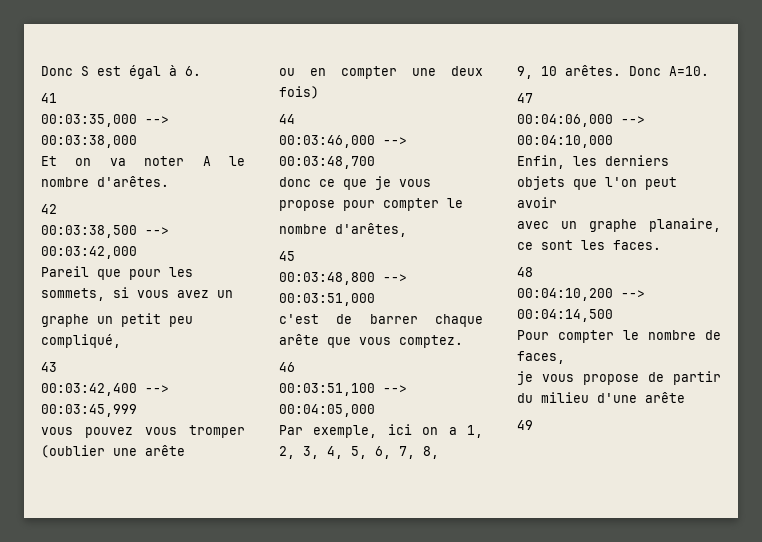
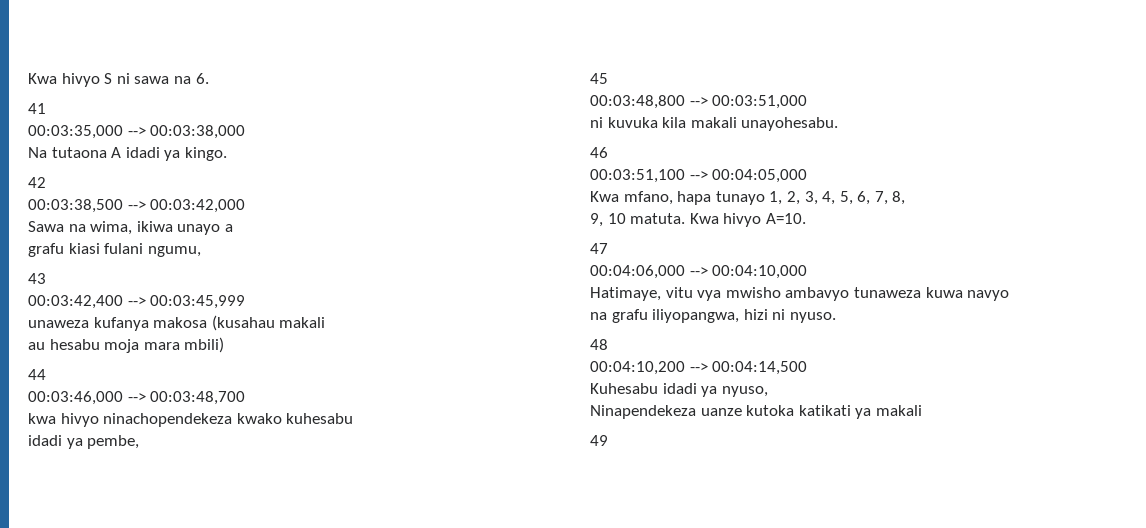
[41,65,177,79] Donc S est égal à -> [28,73,191,87] Kwa hivyo S ni sawa na
[41,156,245,166] [41,176,169,187] [41,204,57,214] [41,225,169,238] [41,246,137,259] [41,266,193,280] [41,287,233,301] [41,313,193,327] [41,334,121,348] [41,362,57,372] [41,383,169,396] [41,404,137,417] [41,425,245,438] [41,445,185,458] [279,66,483,79] [279,86,319,99] [279,114,295,124] [279,135,407,148] [279,156,375,169] [279,176,431,190] [279,198,463,211] [279,223,407,237] [279,251,295,261] [279,272,407,285] [279,293,375,306] [279,314,483,327] [279,334,463,348] Et on va noter A le nombre d'arêtes. // 42 // 00:03:38,500 --> 00:03:42,000 // Pareil que pour les sommets, si vous avez un // graphe un petit peu compliqué, // 43 // 00:03:42,400 --> 00:03:45,999 // vous pouvez vous tromper (oublier une arête // ou en compter une deux fois) // 44 // 00:03:46,000 --> 00:03:48,700 // donc ce que je vous propose pour compter le // nombre d'arêtes, // 45 // 00:03:48,800 --> 00:03:51,000 // c'est de barrer chaque arête que vous comptez. -> [28,147,227,161] [28,177,46,188] [28,199,246,213] [28,221,233,235] [28,243,201,257] [28,273,46,284] [28,295,246,309] [28,315,326,331] [28,337,225,353] [28,369,46,380] [28,391,246,405] [28,413,354,427] [28,435,140,449] [590,73,608,84] [590,95,808,109] [590,117,839,131] Na tutaona A idadi ya kingo. // 42 // 00:03:38,500 --> 00:03:42,000 // Sawa na wima, ikiwa unayo a // grafu kiasi fulani ngumu, // 43 // 00:03:42,400 --> 00:03:45,999 // unaweza kufanya makosa (kusahau makali // au hesabu moja mara mbili) // 44 // 00:03:46,000 --> 00:03:48,700 // kwa hivyo ninachopendekeza kwako kuhesabu // idadi ya pembe, // 45 // 00:03:48,800 --> 00:03:51,000 // ni kuvuka kila makali unayohesabu.
[279,424,457,438] Par exemple, ici on a -> [590,191,765,205] Kwa mfano, hapa tunayo
[565,65,661,76] arêtes. Donc -> [630,213,762,227] matuta. Kwa hivyo
[517,155,669,169] [517,176,677,190] [517,197,557,208] [517,218,721,232] [517,240,661,250] [517,267,533,277] [517,288,645,301] [517,309,613,322] [517,330,721,343] [517,351,565,364] [517,371,721,385] [517,392,685,403] Enfin, les derniers objets que l'on peut avoir // avec un graphe planaire, ce sont les faces. // 48 // 00:04:10,200 --> 00:04:14,500 // Pour compter le nombre de faces, // je vous propose de partir du milieu d'une arête -> [590,287,1010,301] [590,309,836,323] [590,339,608,350] [590,361,808,375] [590,383,768,397] [590,405,922,419] Hatimaye, vitu vya mwisho ambavyo tunaweza kuwa navyo // na grafu iliyopangwa, hizi ni nyuso. // 48 // 00:04:10,200 --> 00:04:14,500 // Kuhesabu idadi ya nyuso, // Ninapendekeza uanze kutoka katikati ya makali

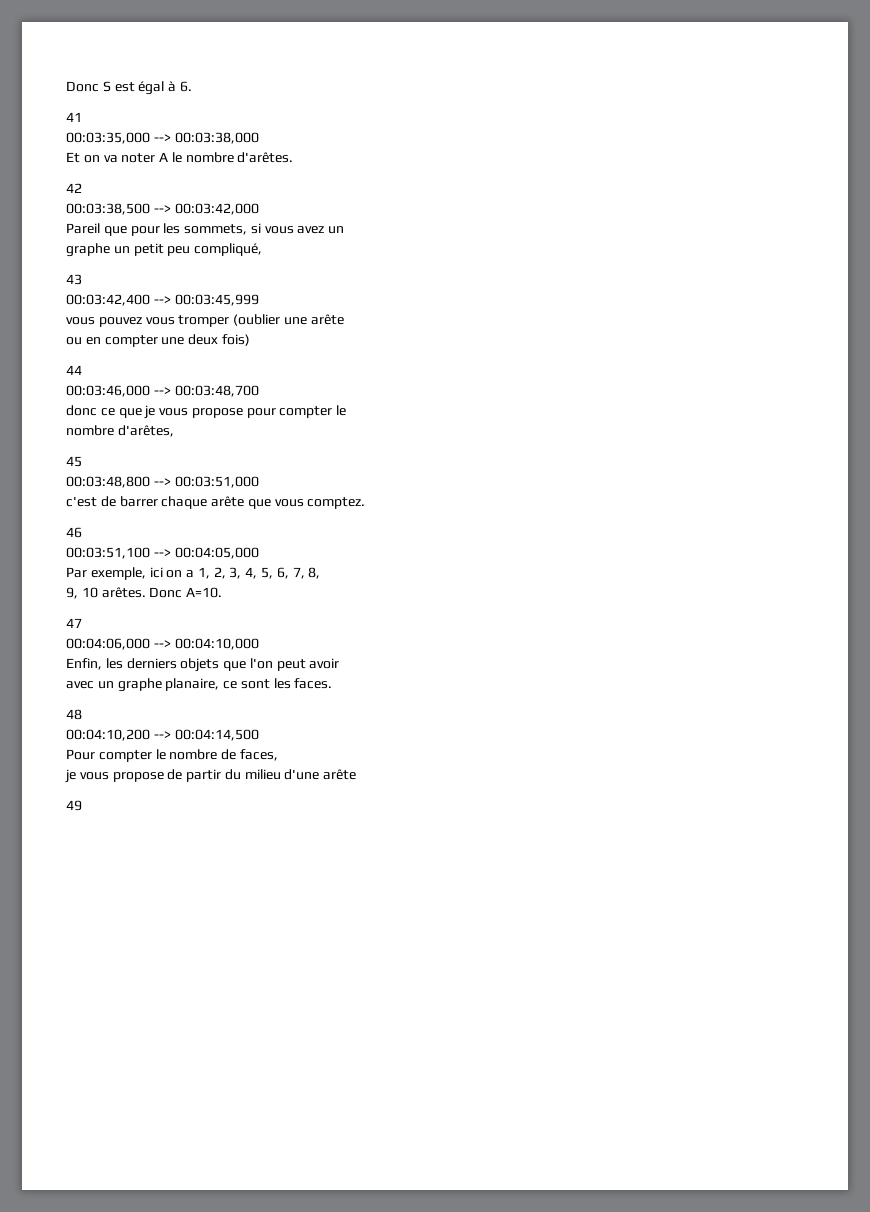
[28,73,191,87] Kwa hivyo S ni sawa na -> [66,81,177,95] Donc S est égal à
[28,147,227,161] [28,177,46,188] [28,199,246,213] [28,221,233,235] [28,243,201,257] [28,273,46,284] [28,295,246,309] [28,315,326,331] [28,337,225,353] [28,369,46,380] [28,391,246,405] [28,413,354,427] [28,435,140,449] [590,73,608,84] [590,95,808,109] [590,117,839,131] Na tutaona A idadi ya kingo. // 42 // 00:03:38,500 --> 00:03:42,000 // Sawa na wima, ikiwa unayo a // grafu kiasi fulani ngumu, // 43 // 00:03:42,400 --> 00:03:45,999 // unaweza kufanya makosa (kusahau makali // au hesabu moja mara mbili) // 44 // 00:03:46,000 --> 00:03:48,700 // kwa hivyo ninachopendekeza kwako kuhesabu // idadi ya pembe, // 45 // 00:03:48,800 --> 00:03:51,000 // ni kuvuka kila makali unayohesabu. -> [66,152,294,163] [66,183,82,193] [66,203,259,215] [66,223,345,236] [66,243,263,257] [66,274,82,285] [66,294,259,306] [66,314,344,327] [66,334,250,347] [66,365,82,375] [66,385,259,397] [66,405,347,419] [66,425,174,437] [66,456,82,467] [66,476,259,488] [66,496,366,509] Et on va noter A le nombre d'arêtes. // 42 // 00:03:38,500 --> 00:03:42,000 // Pareil que pour les sommets, si vous avez un // graphe un petit peu compliqué, // 43 // 00:03:42,400 --> 00:03:45,999 // vous pouvez vous tromper (oublier une arête // ou en compter une deux fois) // 44 // 00:03:46,000 --> 00:03:48,700 // donc ce que je vous propose pour compter le // nombre d'arêtes, // 45 // 00:03:48,800 --> 00:03:51,000 // c'est de barrer chaque arête que vous comptez.
[590,191,765,205] Kwa mfano, hapa tunayo -> [66,567,195,580] Par exemple, ici on a
[630,213,762,227] matuta. Kwa hivyo -> [101,587,183,598] arêtes. Donc
[590,287,1010,301] [590,309,836,323] [590,339,608,350] [590,361,808,375] [590,383,768,397] [590,405,922,419] Hatimaye, vitu vya mwisho ambavyo tunaweza kuwa navyo // na grafu iliyopangwa, hizi ni nyuso. // 48 // 00:04:10,200 --> 00:04:14,500 // Kuhesabu idadi ya nyuso, // Ninapendekeza uanze kutoka katikati ya makali -> [66,658,340,672] [66,678,333,692] [66,709,82,720] [66,729,259,741] [66,749,278,762] [65,769,357,783] Enfin, les derniers objets que l'on peut avoir // avec un graphe planaire, ce sont les faces. // 48 // 00:04:10,200 --> 00:04:14,500 // Pour compter le nombre de faces, // je vous propose de partir du milieu d'une arête

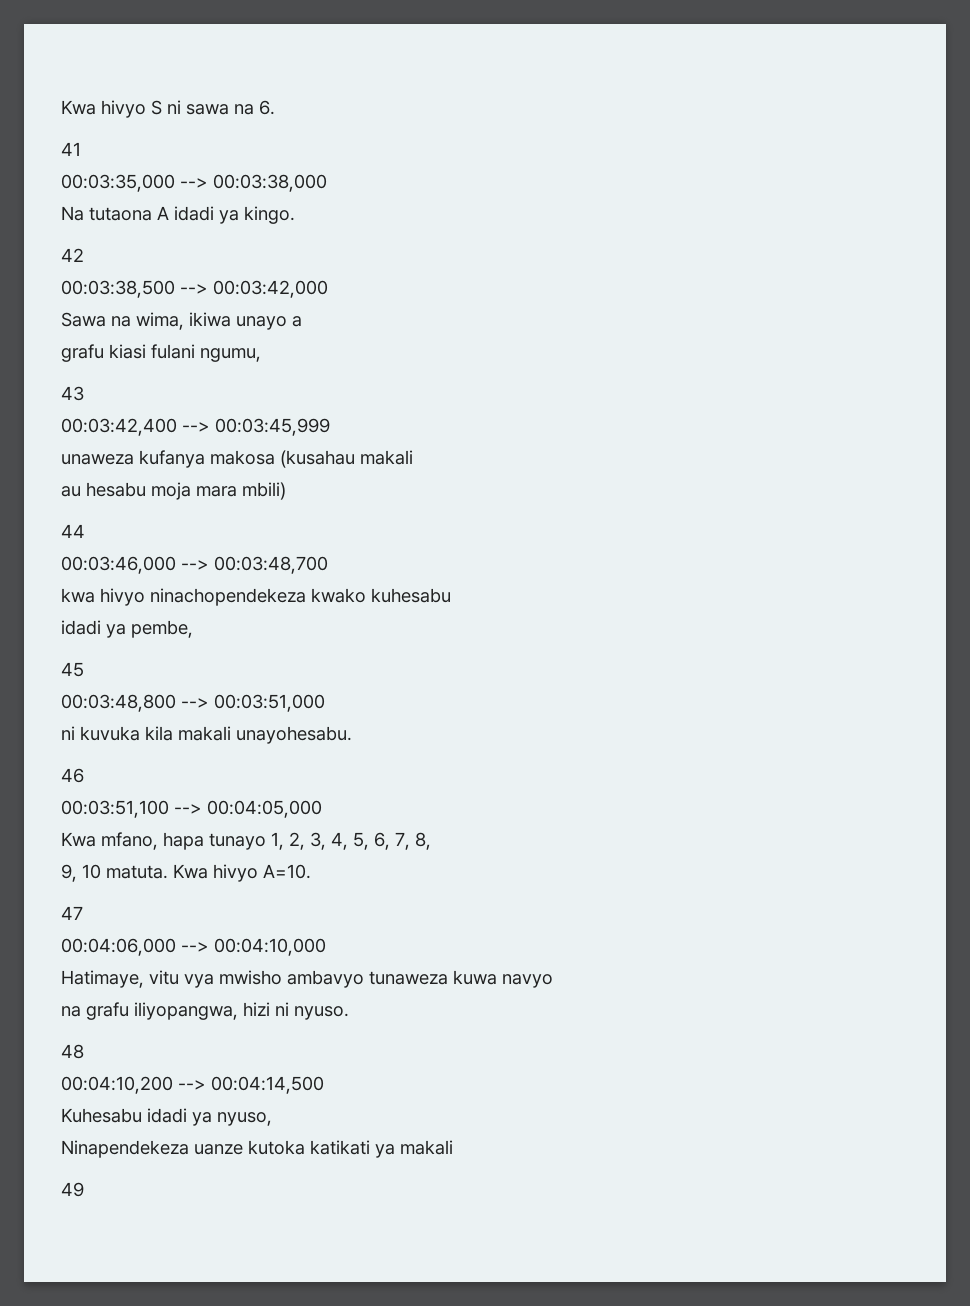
[66,81,177,95] Donc S est égal à -> [61,100,254,118] Kwa hivyo S ni sawa na
[66,152,294,163] [66,183,82,193] [66,203,259,215] [66,223,345,236] [66,243,263,257] [66,274,82,285] [66,294,259,306] [66,314,344,327] [66,334,250,347] [66,365,82,375] [66,385,259,397] [66,405,347,419] [66,425,174,437] [66,456,82,467] [66,476,259,488] [66,496,366,509] Et on va noter A le nombre d'arêtes. // 42 // 00:03:38,500 --> 00:03:42,000 // Pareil que pour les sommets, si vous avez un // graphe un petit peu compliqué, // 43 // 00:03:42,400 --> 00:03:45,999 // vous pouvez vous tromper (oublier une arête // ou en compter une deux fois) // 44 // 00:03:46,000 --> 00:03:48,700 // donc ce que je vous propose pour compter le // nombre d'arêtes, // 45 // 00:03:48,800 --> 00:03:51,000 // c'est de barrer chaque arête que vous comptez. -> [61,206,295,224] [61,248,84,262] [61,280,328,298] [61,312,302,330] [61,344,261,362] [61,386,84,401] [61,418,330,436] [61,450,413,468] [61,482,286,500] [61,524,85,538] [61,556,328,574] [61,588,451,606] [61,620,193,638] [61,662,84,677] [61,694,325,712] [61,726,352,744] Na tutaona A idadi ya kingo. // 42 // 00:03:38,500 --> 00:03:42,000 // Sawa na wima, ikiwa unayo a // grafu kiasi fulani ngumu, // 43 // 00:03:42,400 --> 00:03:45,999 // unaweza kufanya makosa (kusahau makali // au hesabu moja mara mbili) // 44 // 00:03:46,000 --> 00:03:48,700 // kwa hivyo ninachopendekeza kwako kuhesabu // idadi ya pembe, // 45 // 00:03:48,800 --> 00:03:51,000 // ni kuvuka kila makali unayohesabu.
[66,567,195,580] Par exemple, ici on a -> [61,832,266,850] Kwa mfano, hapa tunayo
[101,587,183,598] arêtes. Donc -> [106,864,258,882] matuta. Kwa hivyo
[66,658,340,672] [66,678,333,692] [66,709,82,720] [66,729,259,741] [66,749,278,762] [65,769,357,783] Enfin, les derniers objets que l'on peut avoir // avec un graphe planaire, ce sont les faces. // 48 // 00:04:10,200 --> 00:04:14,500 // Pour compter le nombre de faces, // je vous propose de partir du milieu d'une arête -> [61,970,553,988] [61,1002,349,1020] [61,1044,84,1059] [61,1076,324,1094] [61,1108,272,1126] [61,1140,453,1158] Hatimaye, vitu vya mwisho ambavyo tunaweza kuwa navyo // na grafu iliyopangwa, hizi ni nyuso. // 48 // 00:04:10,200 --> 00:04:14,500 // Kuhesabu idadi ya nyuso, // Ninapendekeza uanze kutoka katikati ya makali

